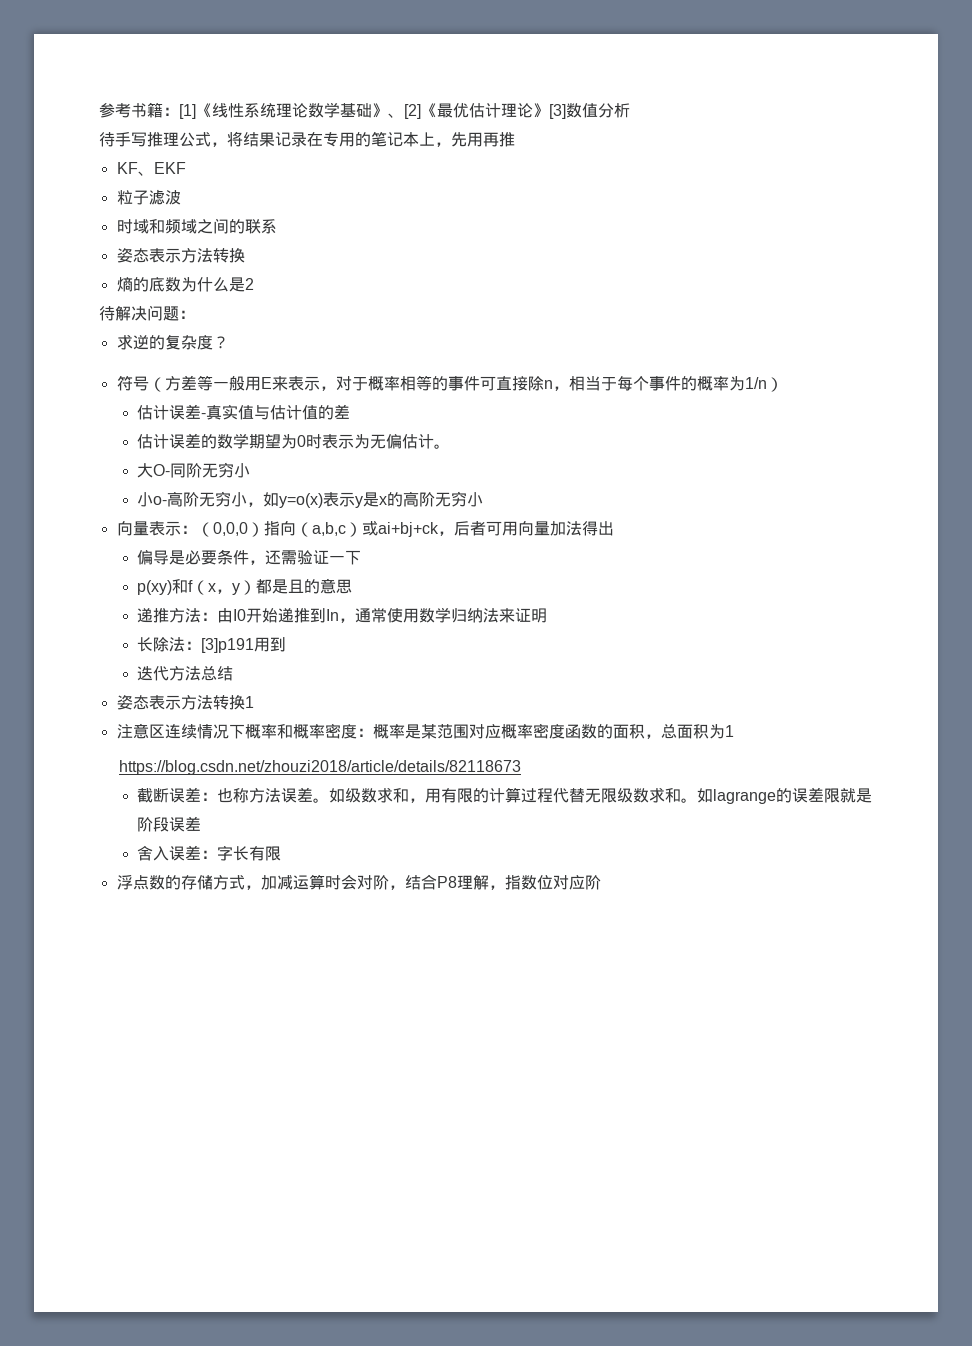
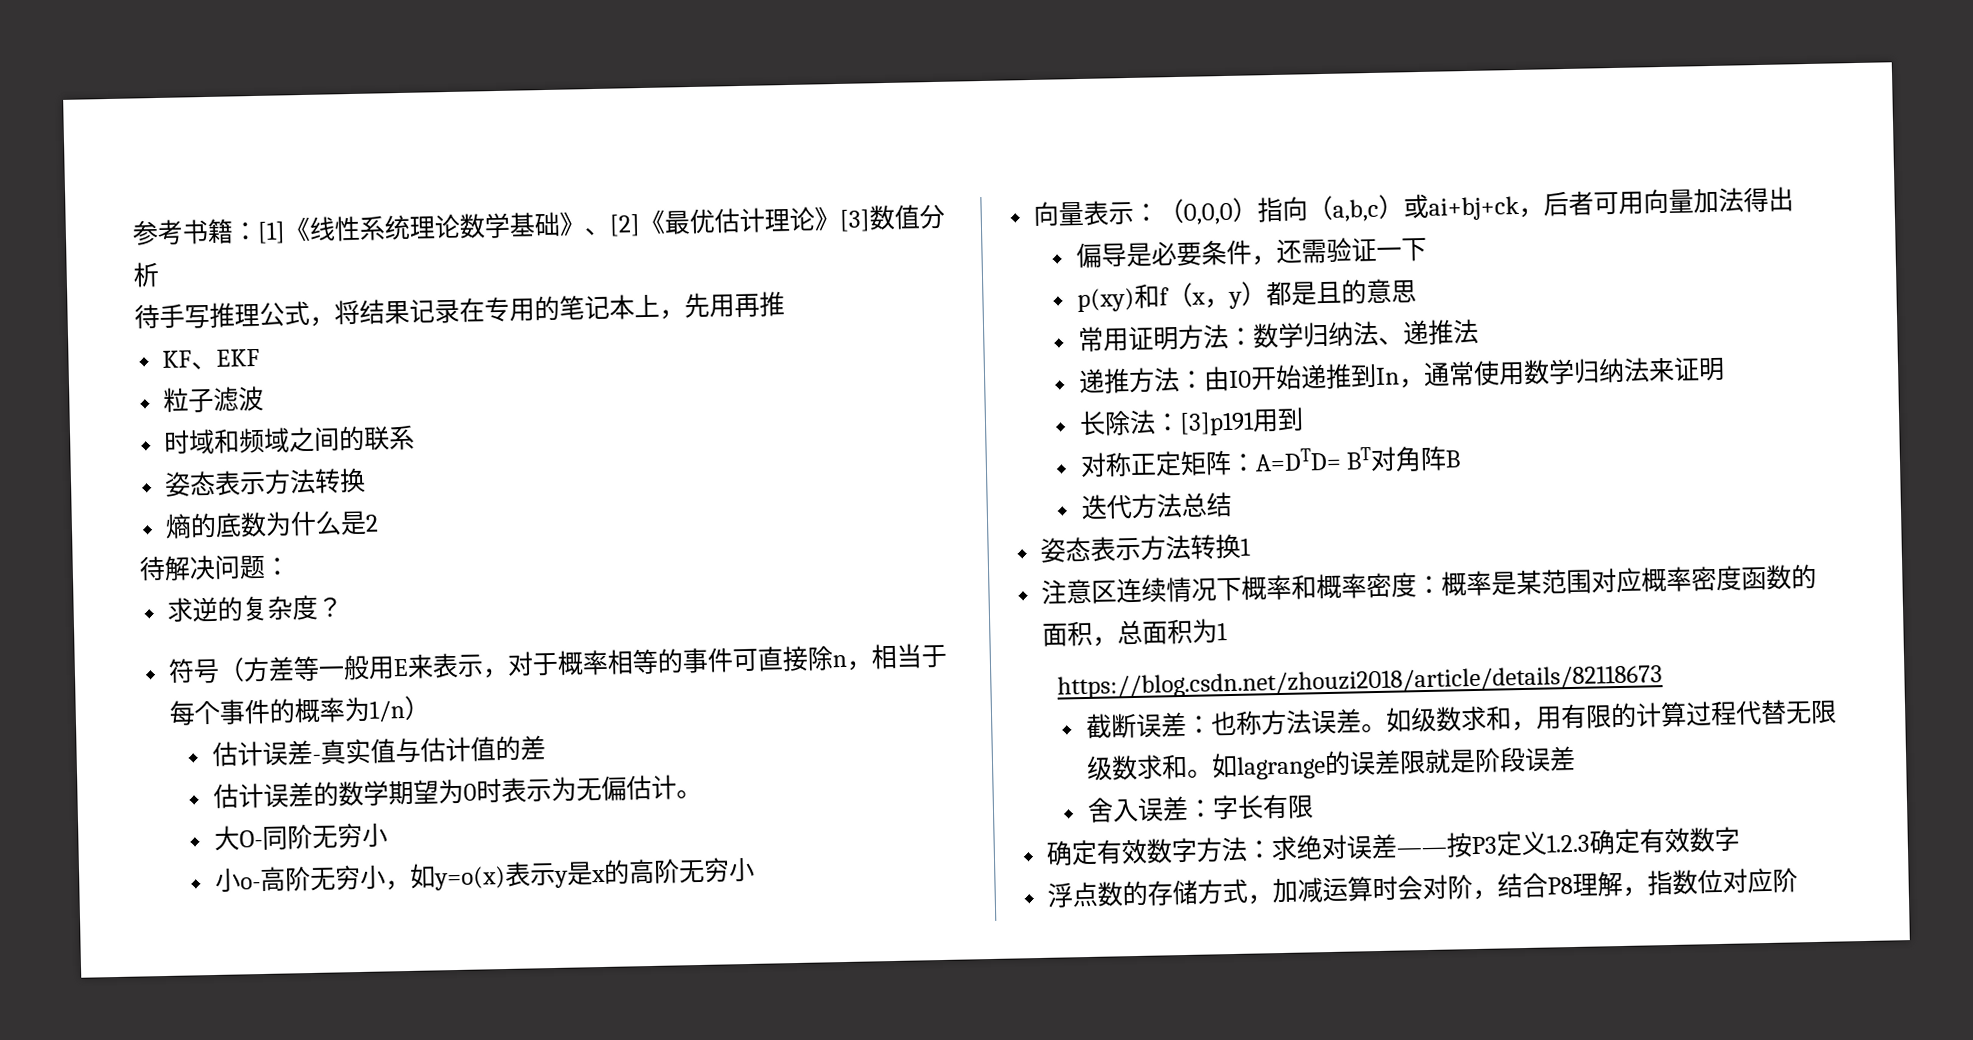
(352, 586) none -> [1077,318,1479,353] // 常用证明方法：数学归纳法、递推法
(286, 644) none -> [1079,445,1462,478] // 对称正定矩阵：A=DTD= BT对角阵B
(281, 853) none -> [1046,826,1741,866] // 确定有效数字方法：求绝对误差——按P3定义1.2.3确定有效数字

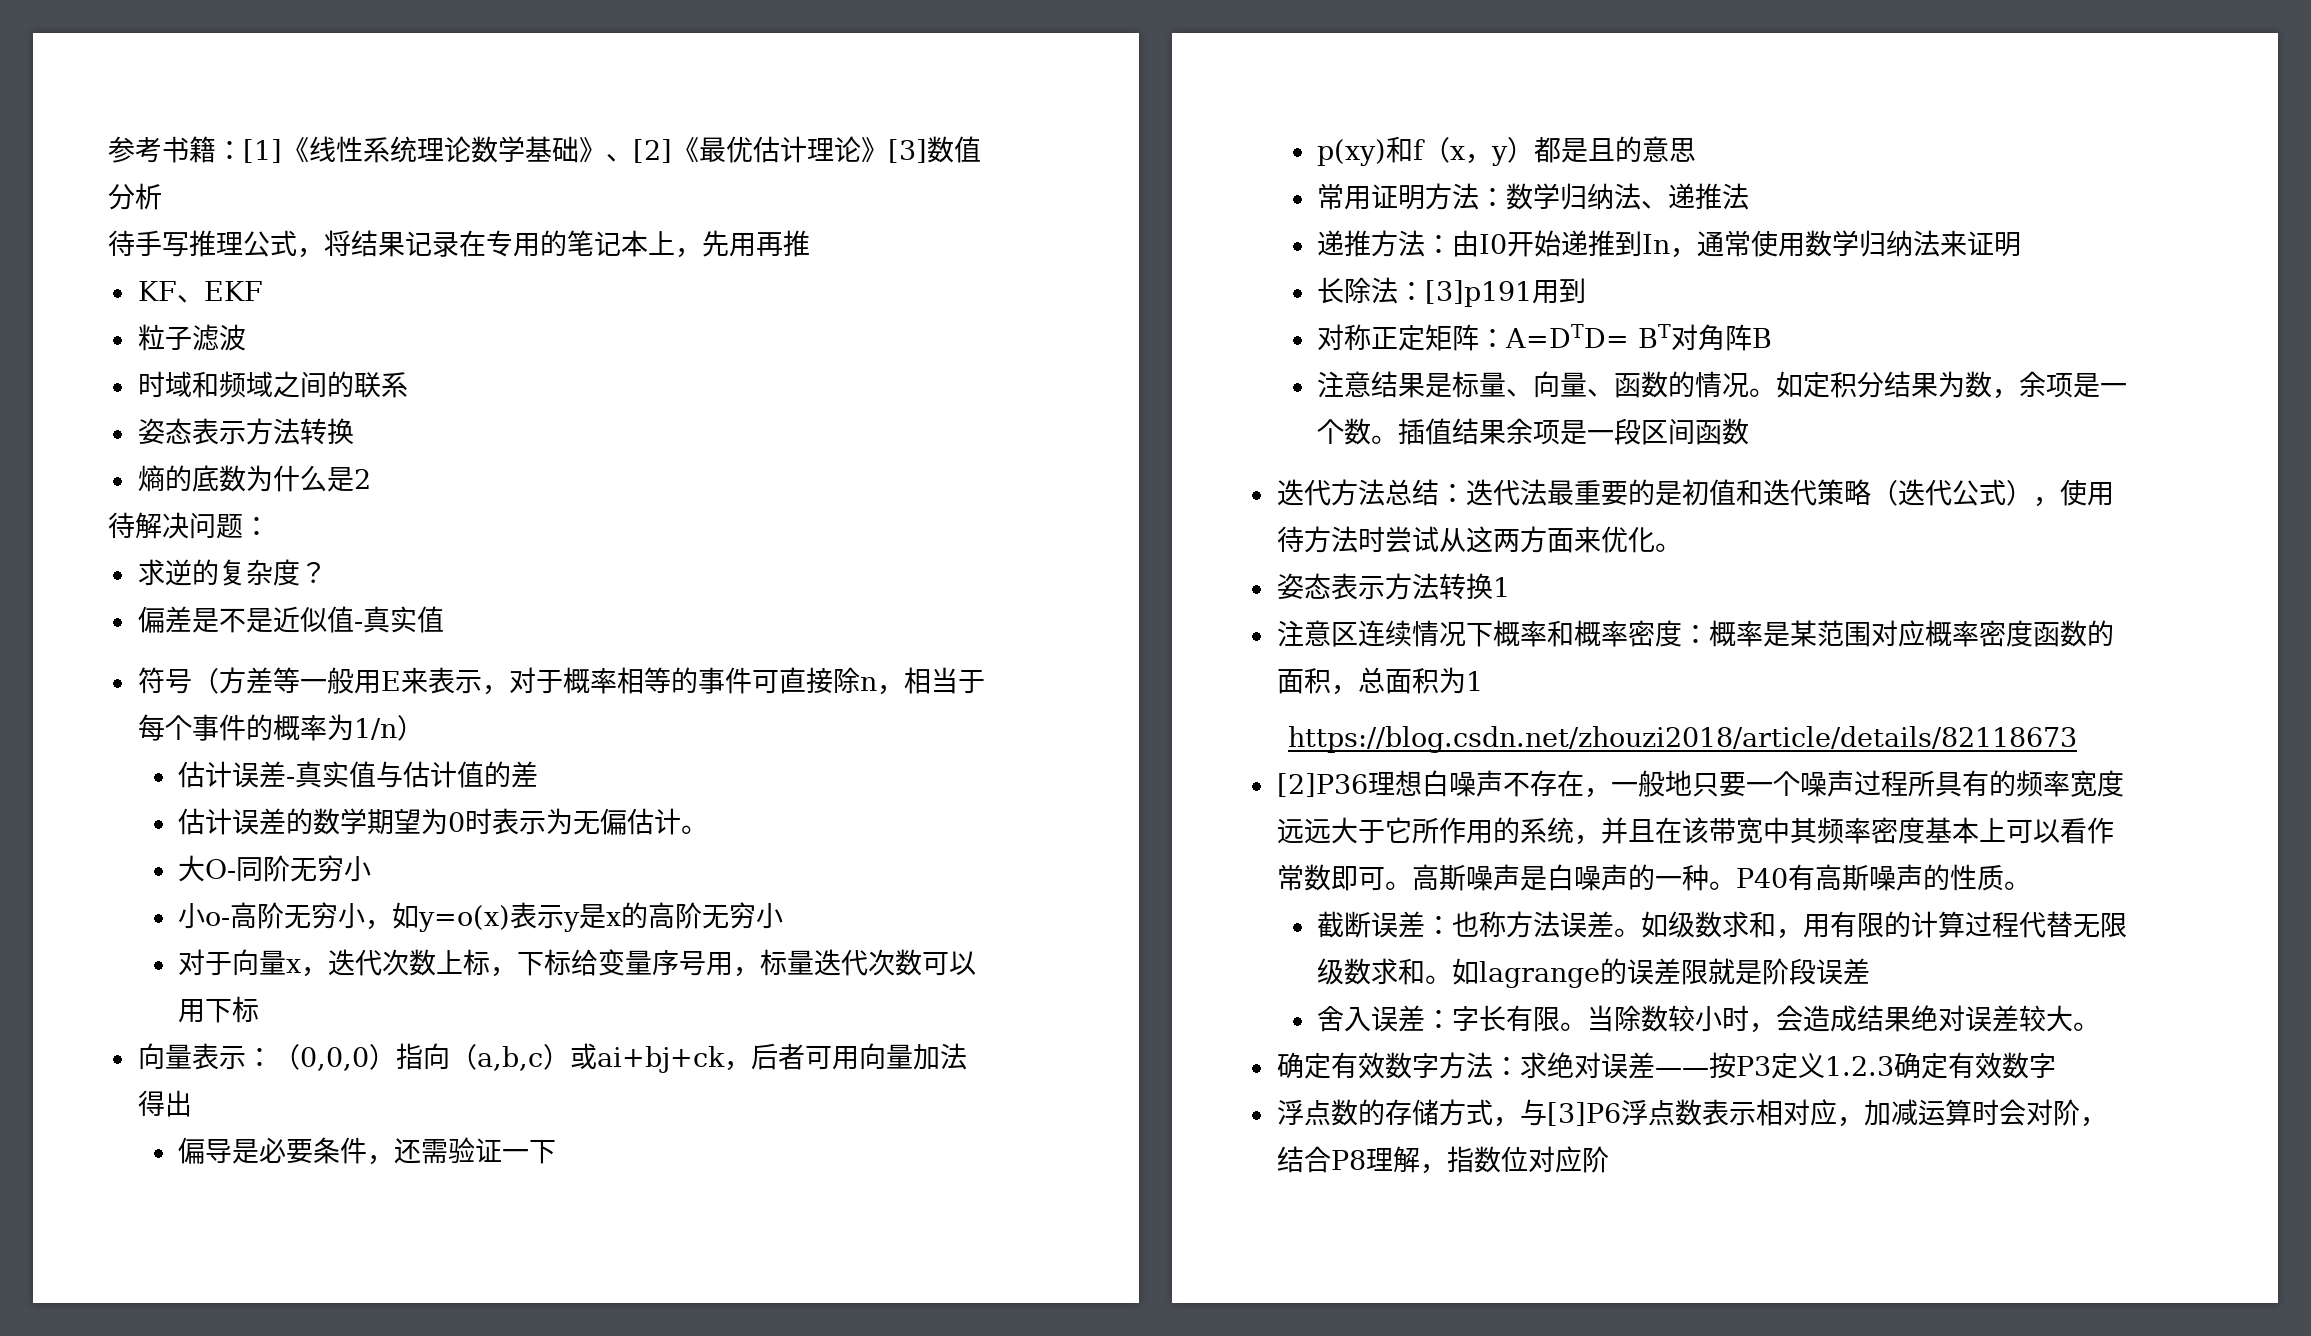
(344, 607) none -> [137,606,444,633] // 偏差是不是近似值-真实值
(755, 869) none -> [178,949,977,977] [178,996,260,1023] // 对于向量x，迭代次数上标，下标给变量序号用，标量迭代次数可以用下标
[1080,491,1232,521] 迭代方法总结 -> [1317,371,2128,399] [1317,418,1750,445] [1276,479,2114,507] [1276,526,1682,553] 注意结果是标量、向量、函数的情况。如定积分结果为数，余项是一个数。插值结果余项是一段区间函数 // 迭代方法总结：迭代法最重要的是初值和迭代策略（迭代公式），使用待方法时尝试从这两方面来优化。
(1664, 682) none -> [1276,770,2124,798] [1276,817,2114,845] [1276,864,2031,891] // [2]P36理想白噪声不存在，一般地只要一个噪声过程所具有的频率宽度远远大于它所作用的系统，并且在该带宽中其频率密度基本上可以看作常数即可。高斯噪声是白噪声的一种。P40有高斯噪声的性质。
(1314, 806) none -> [1560,1005,2101,1033] 。当除数较小时，会造成结果绝对误差较大。
(1274, 899) none -> [1519,1099,1864,1127] 与[3]P6浮点数表示相对应，

